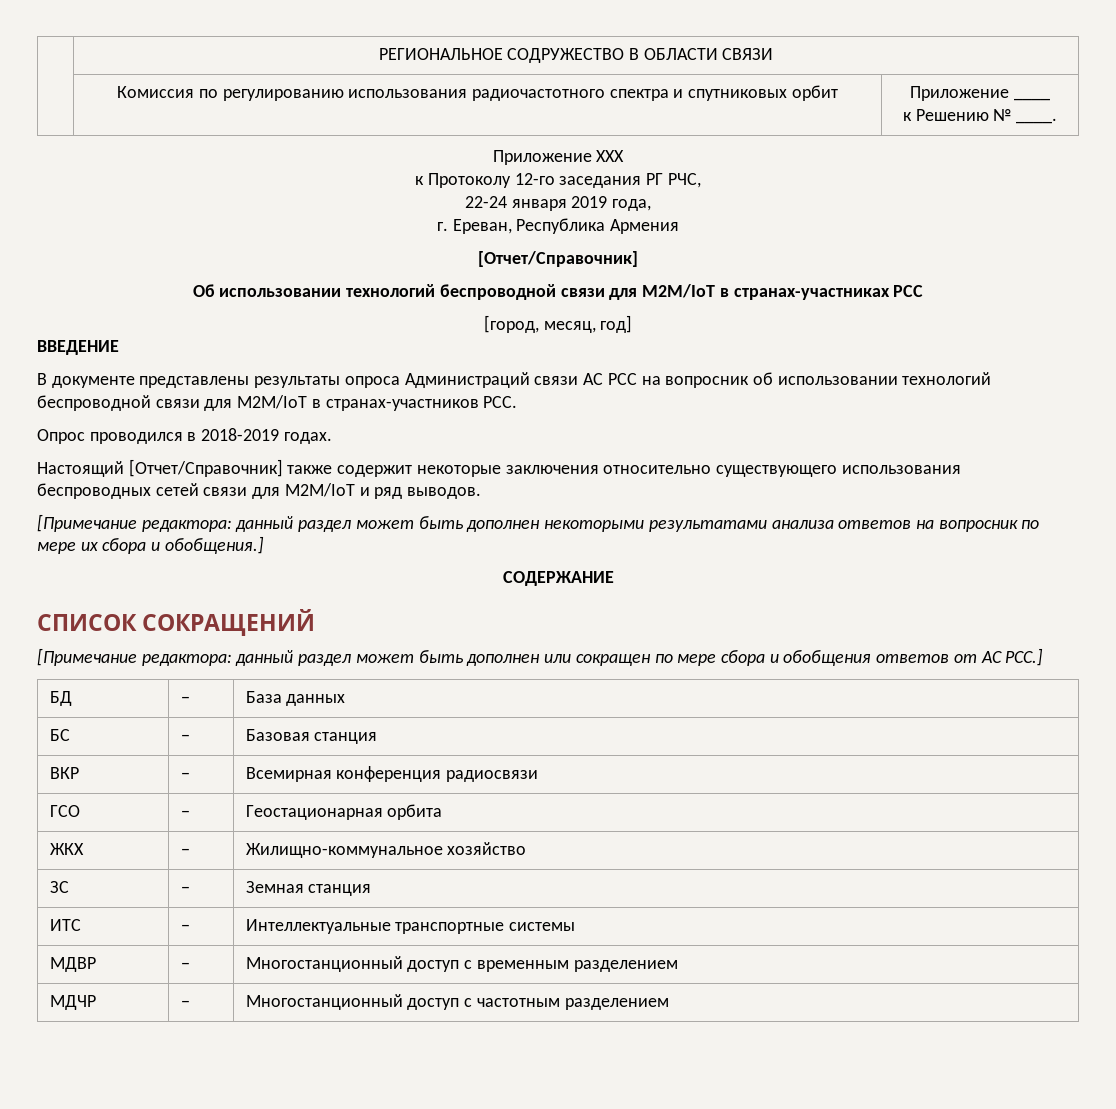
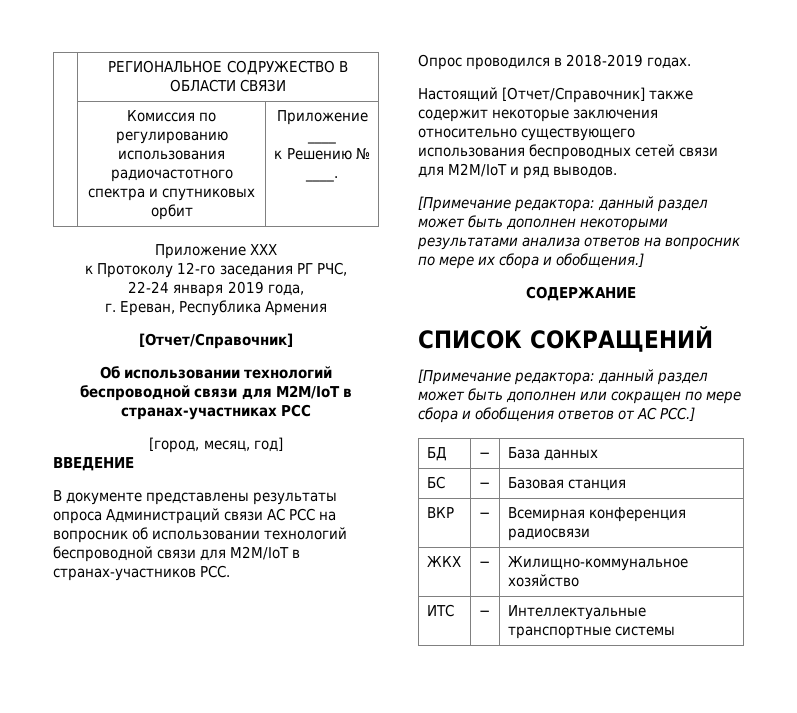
[49,805,80,817] [180,810,190,817] [245,804,443,820] // ГСО | − | Геостационарная орбита -> (590, 534) none
[49,881,69,893] [180,886,190,893] [245,881,372,896] // ЗС | − | Земная станция -> (579, 580) none
[49,957,96,972] [180,962,190,969] [245,956,678,972] [49,995,96,1010] [180,1000,190,1007] [245,994,669,1010] // МДВР | − | Многостанционный доступ с временным разделением // МДЧР | − | Многостанционный доступ с частотным разделением -> (675, 631) none

